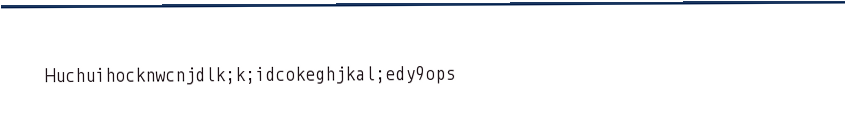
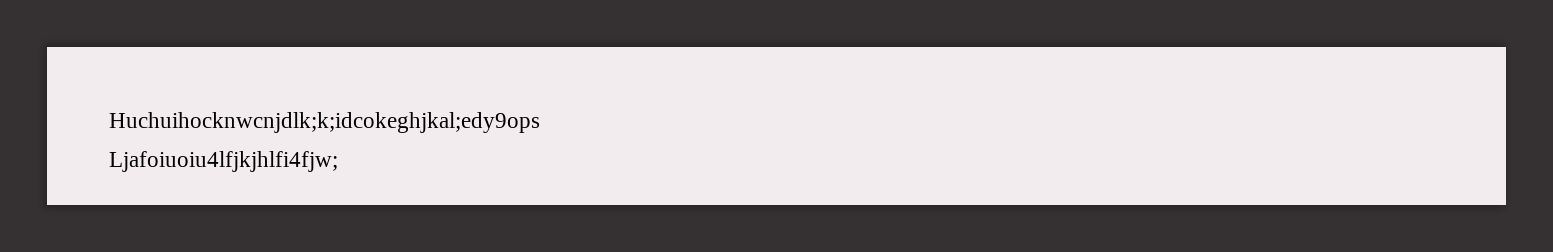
(456, 76) none -> [109,151,338,172] // Ljafoiuoiu4lfjkjhlfi4fjw;

